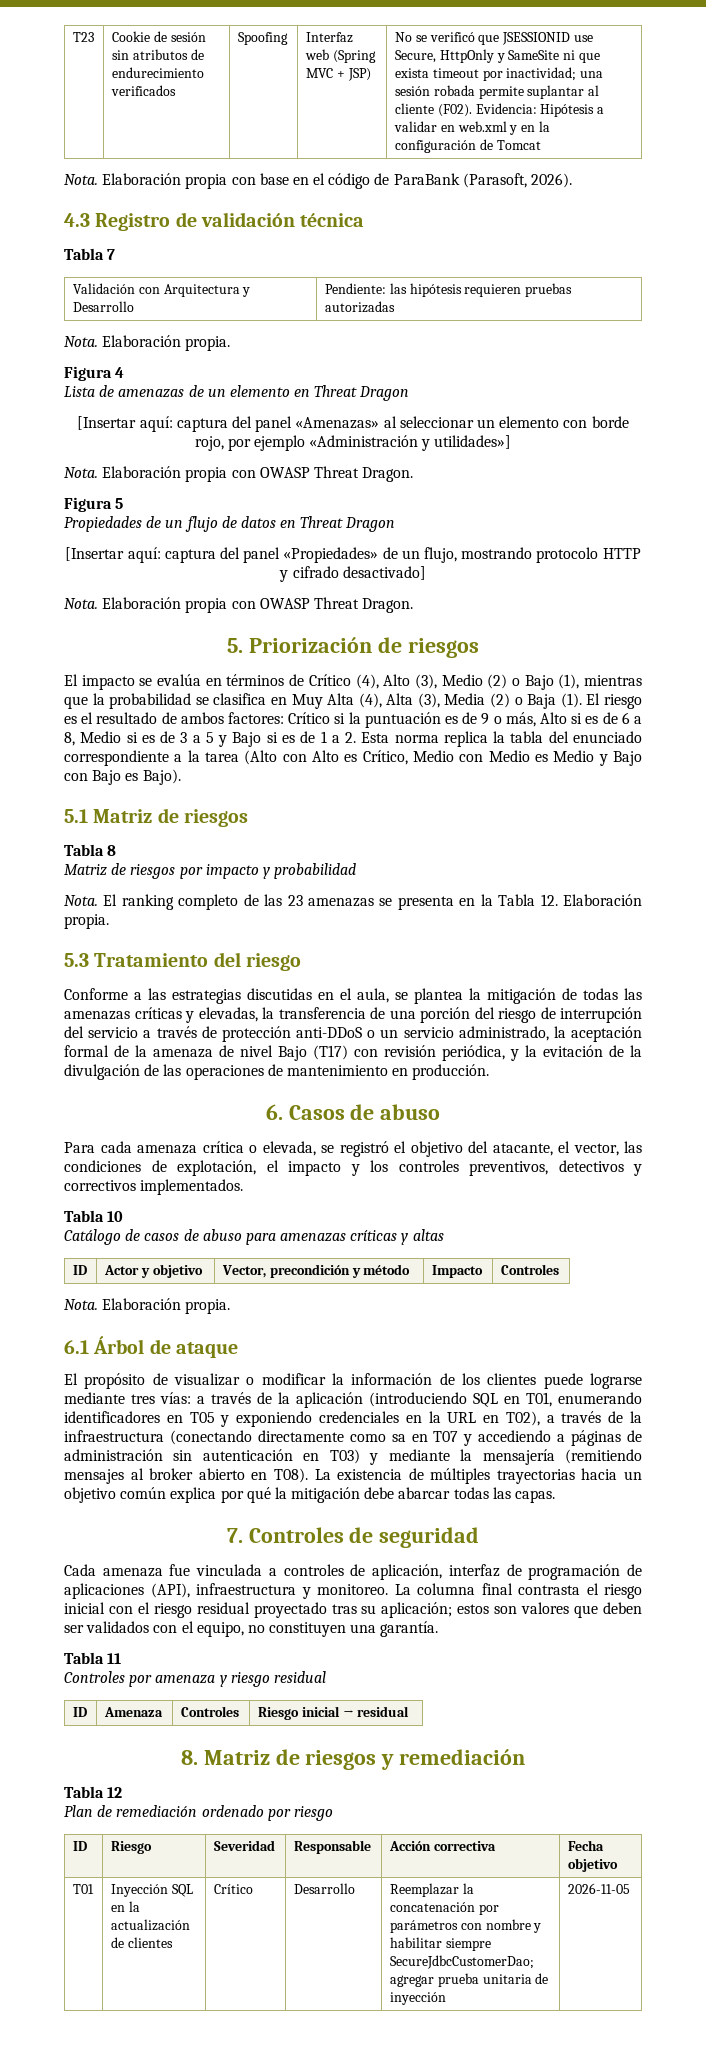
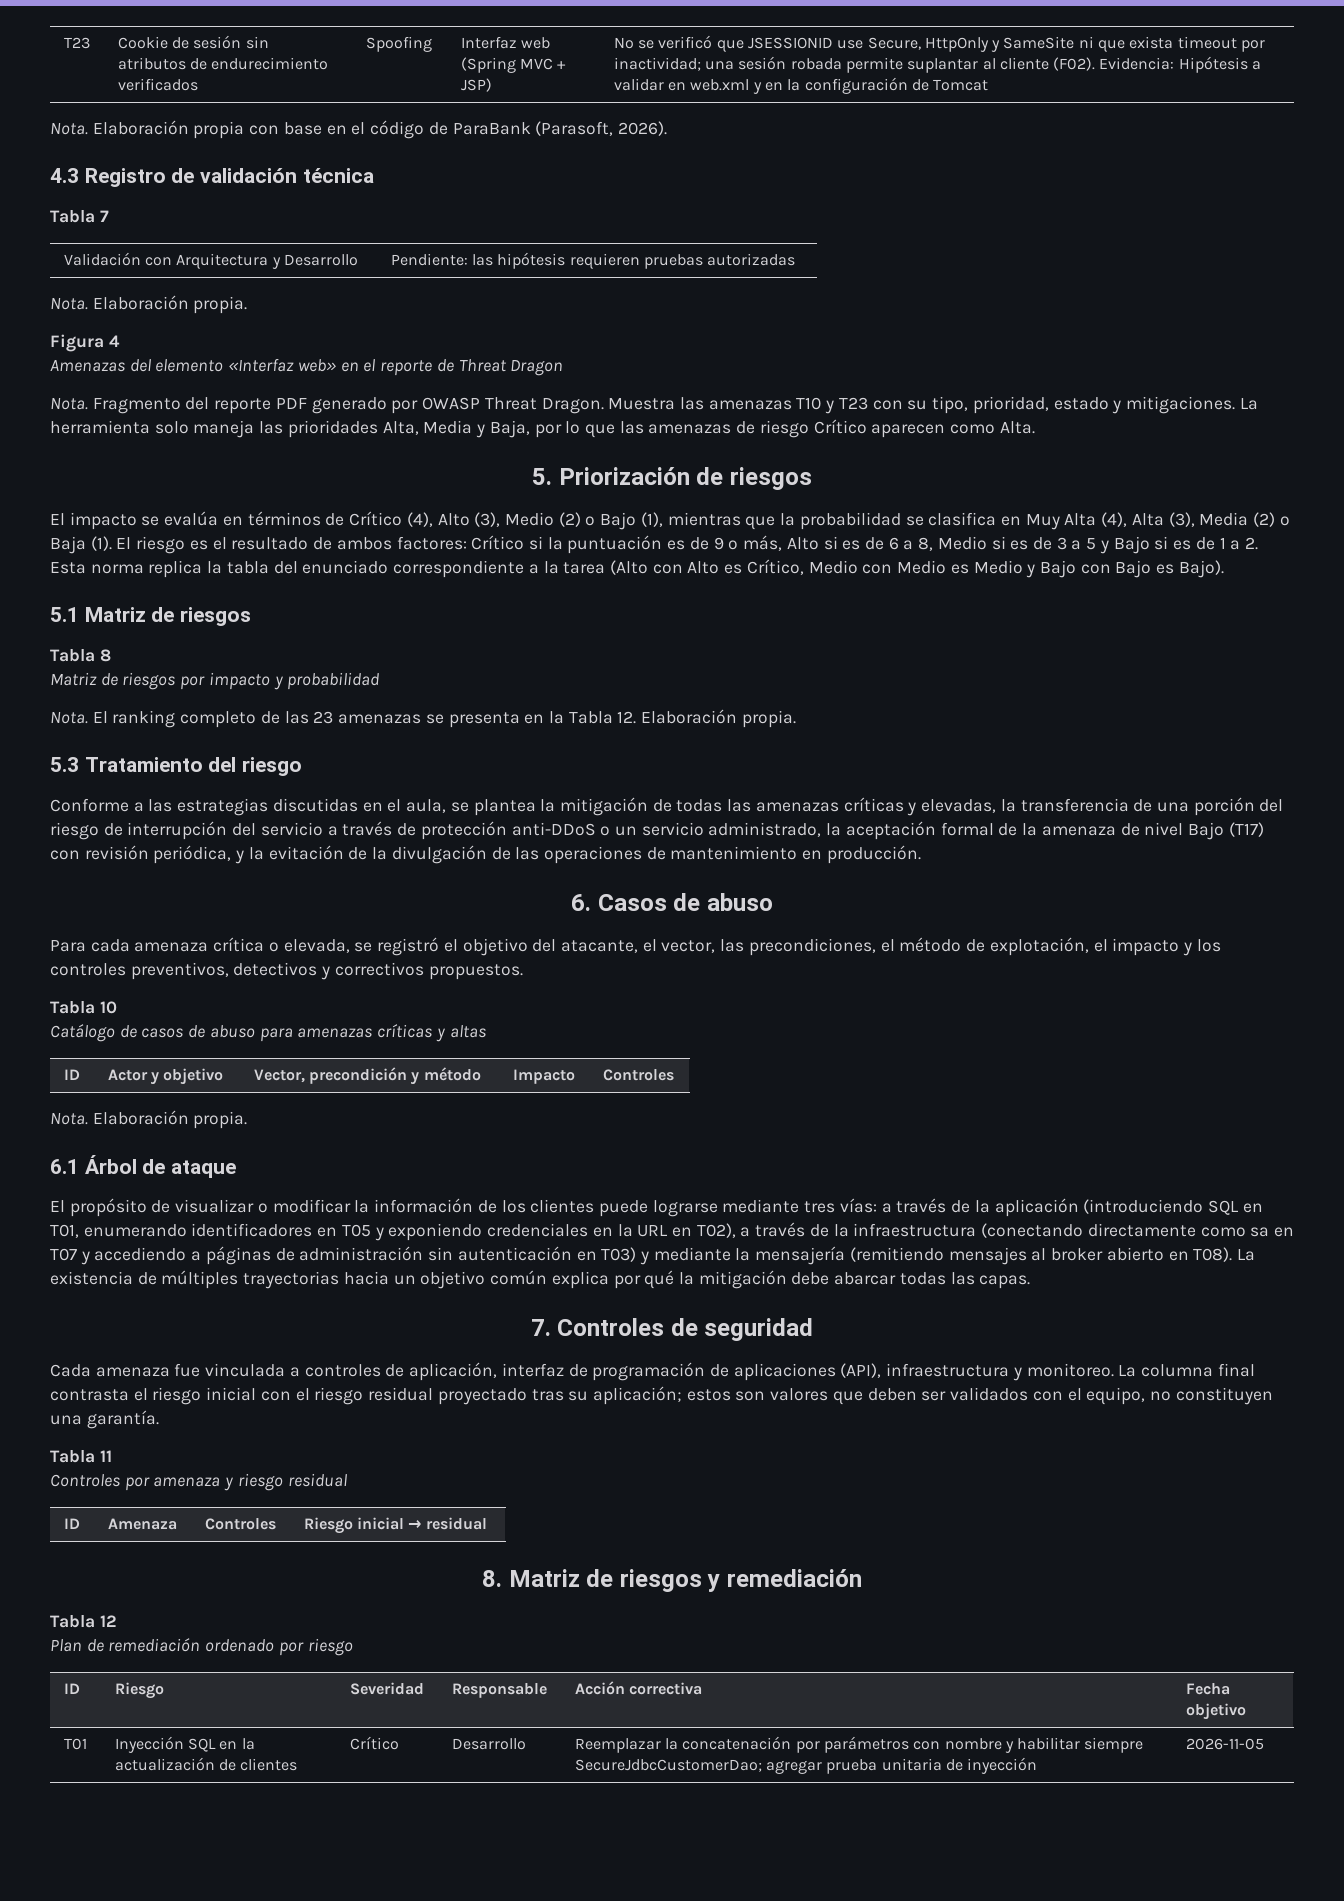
[64,385,410,401] [77,416,629,432] [194,435,512,451] [64,466,414,482] [64,497,124,512] [64,516,396,532] [65,547,641,563] [279,566,426,582] [64,597,414,613] Lista de amenazas de un elemento en Threat Dragon // [Insertar aquí: captura del panel «Amenazas» al seleccionar un elemento con borde rojo, por ejemplo «Administración y utilidades»] // Nota. Elaboración propia con OWASP Threat Dragon. // Figura 5 // Propiedades de un flujo de datos en Threat Dragon // [Insertar aquí: captura del panel «Propiedades» de un flujo, mostrando protocolo HTTP y cifrado desactivado] // Nota. Elaboración propia con OWASP Threat Dragon. -> [50,358,564,376] [50,396,1258,414] [50,419,1035,438] Amenazas del elemento «Interfaz web» en el reporte de Threat Dragon // Nota. Fragmento del reporte PDF generado por OWASP Threat Dragon. Muestra las amenazas T10 y T23 con su tipo, prioridad, estado y mitigaciones. La herramienta solo maneja las prioridades Alta, Media y Baja, por lo que las amenazas de riesgo Crítico aparecen como Alta.
[64,1160,141,1172] condiciones -> [748,937,962,956] precondiciones, el método
[140,1179,244,1195] implementados. -> [428,964,523,980] propuestos.

